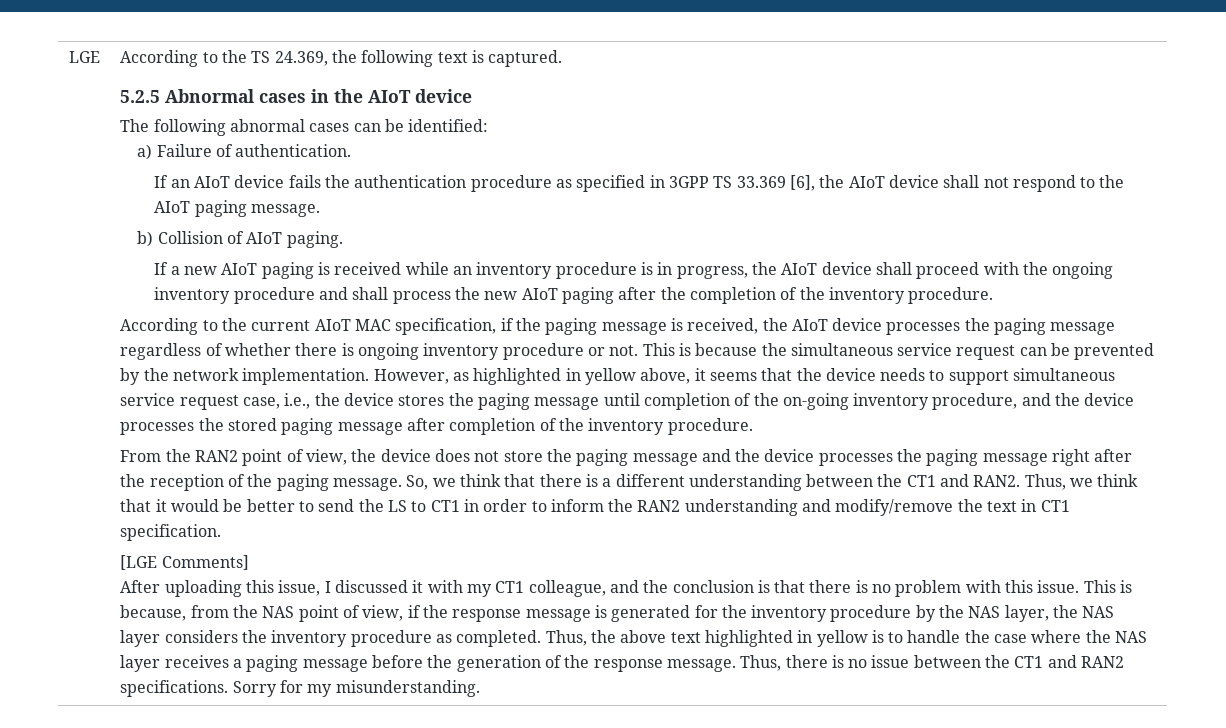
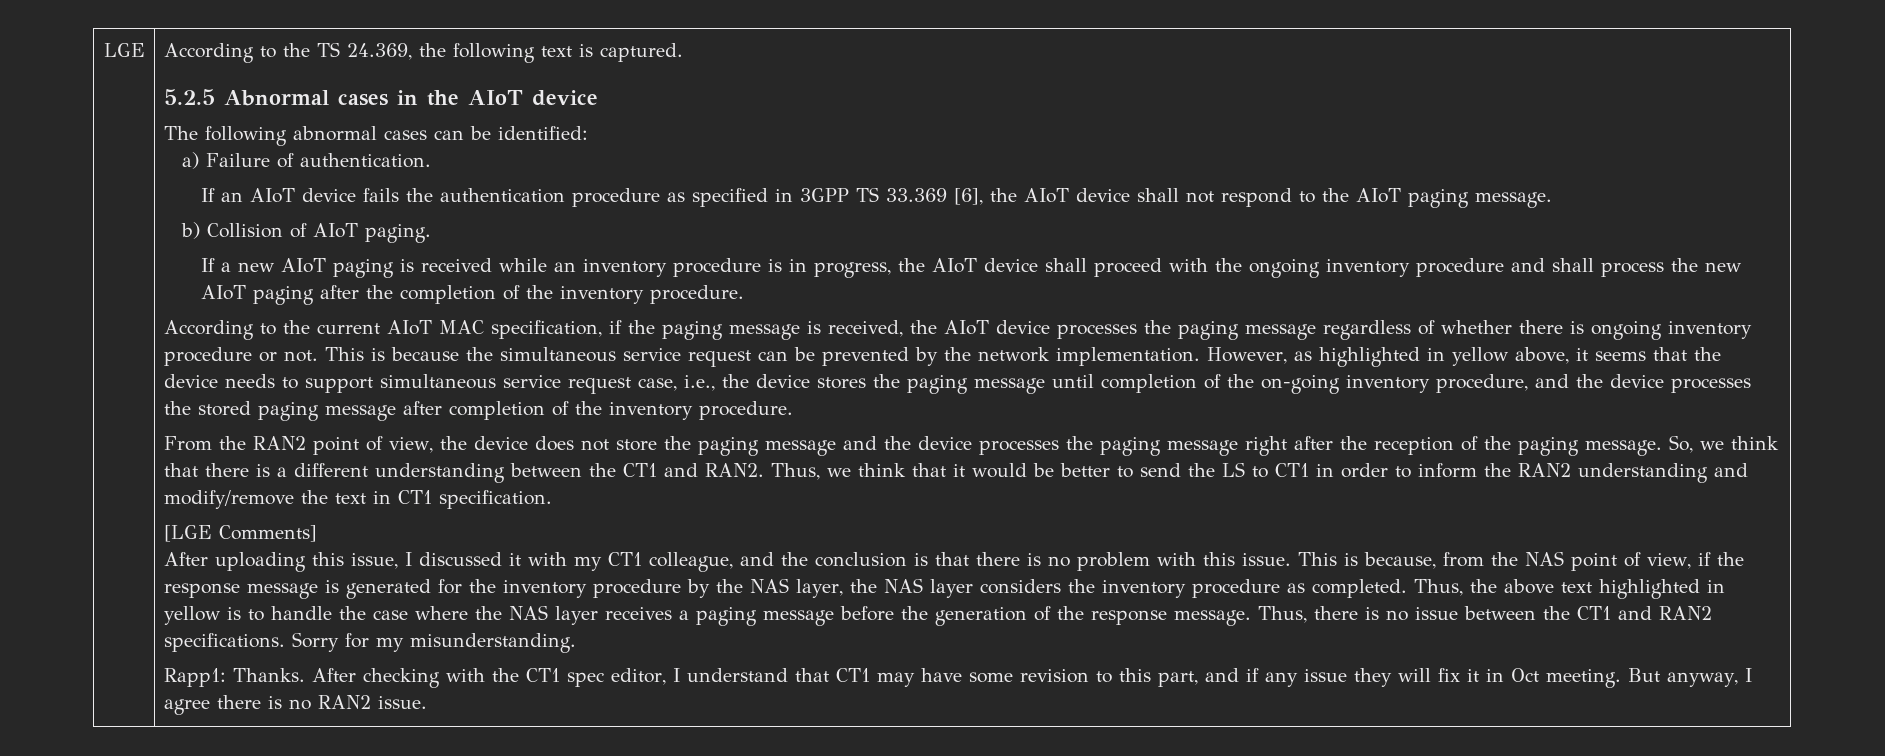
(480, 688) none -> [163,668,1752,688] [163,695,427,715] // Rapp1: Thanks. After checking with the CT1 spec editor, I understand that CT1 may have some revision to this part, and if any issue they will fix it in Oct meeting. But anyway, I agree there is no RAN2 issue.

